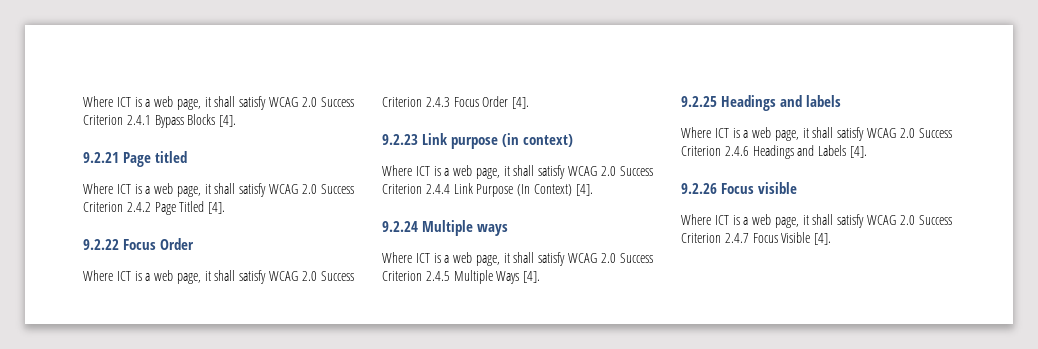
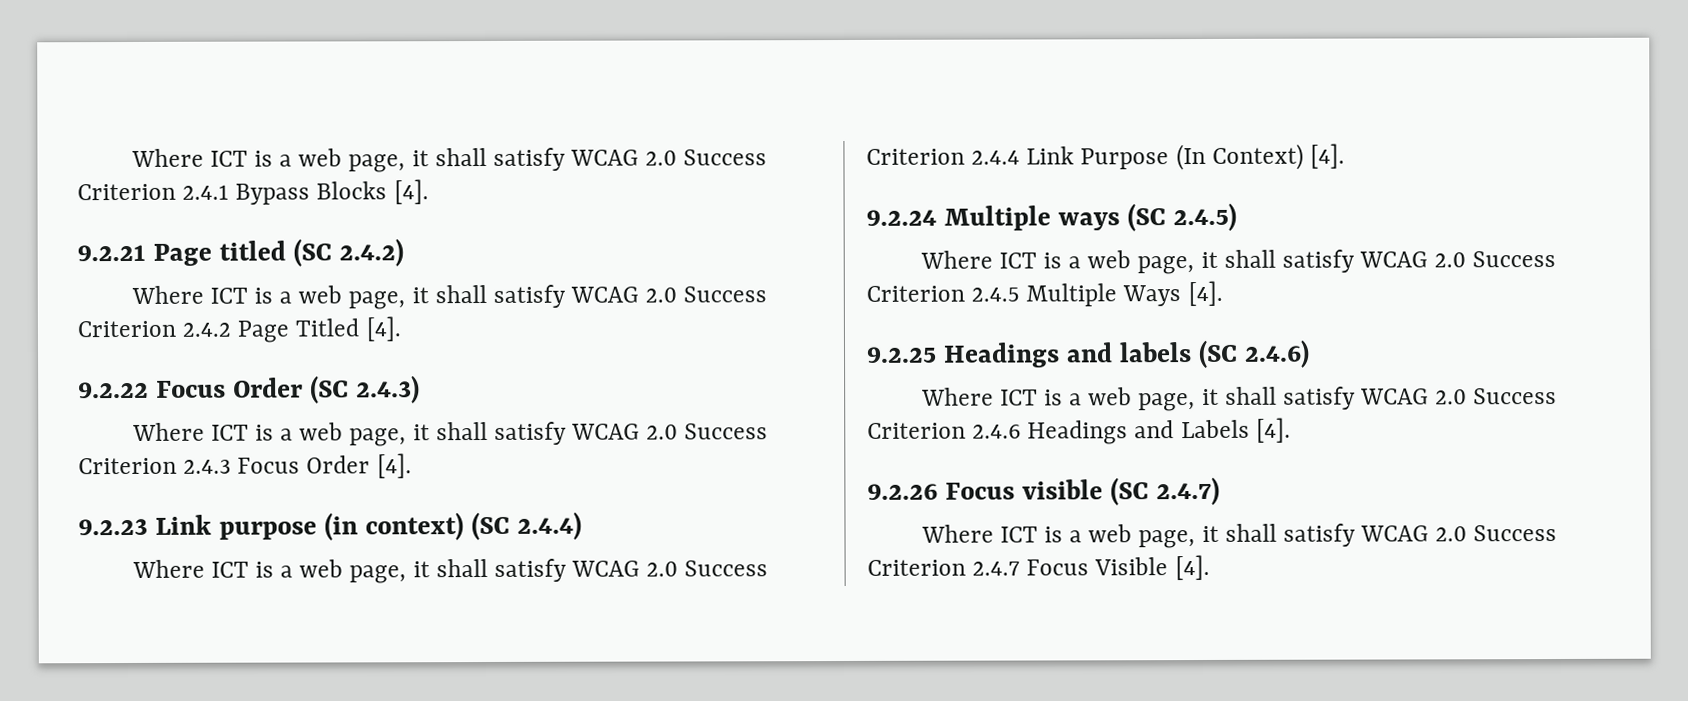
(187, 157) none -> [292,238,404,267] (SC 2.4.2)
(194, 244) none -> [309,375,420,404] (SC 2.4.3)
(573, 140) none -> [470,511,582,541] (SC 2.4.4)
(508, 230) none -> [1126,202,1237,232] (SC 2.4.5)
(841, 101) none -> [1197,339,1310,369] (SC 2.4.6)
(797, 188) none -> [1109,476,1220,506] (SC 2.4.7)

